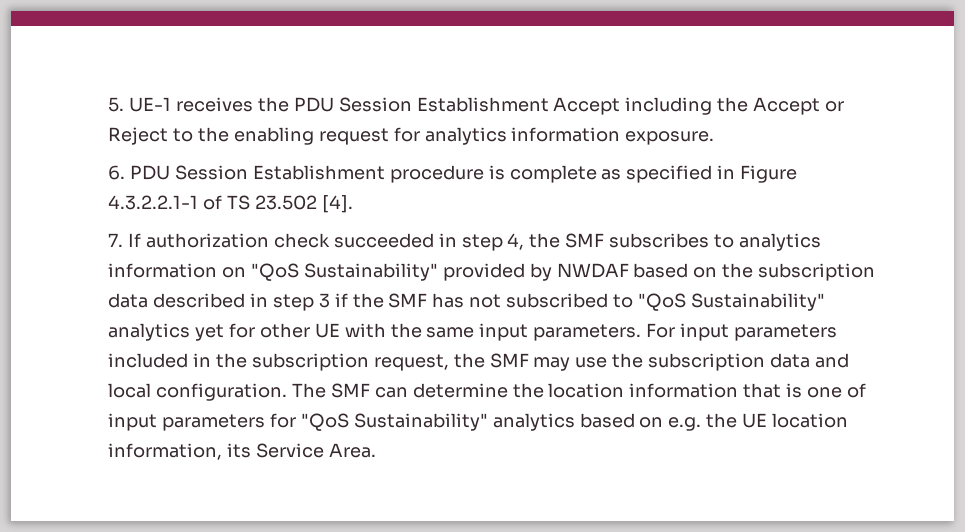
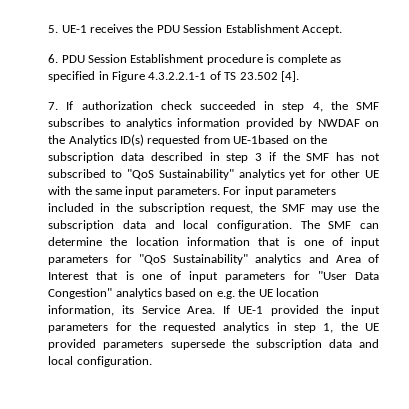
[553,97,844,115] [108,127,715,145] Accept including the Accept or Reject to the enabling request for analytics information exposure. -> [301,25,342,35] Accept.
[222,263,689,281] on "QoS Sustainability" provided by NWDAF based -> [245,118,380,129] [48,134,290,146] provided by NWDAF on the Analytics ID(s) requested from UE-1based
(575, 422) none -> [308,254,379,263] [48,271,380,282] [48,288,162,299] and Area of Interest that is one of input parameters for "User Data Congestion" analytics
(376, 450) none -> [223,305,380,316] [48,322,379,333] [48,339,379,350] [48,356,152,367] If UE-1 provided the input parameters for the requested analytics in step 1, the UE provided parameters supersede the subscription data and local configuration.

